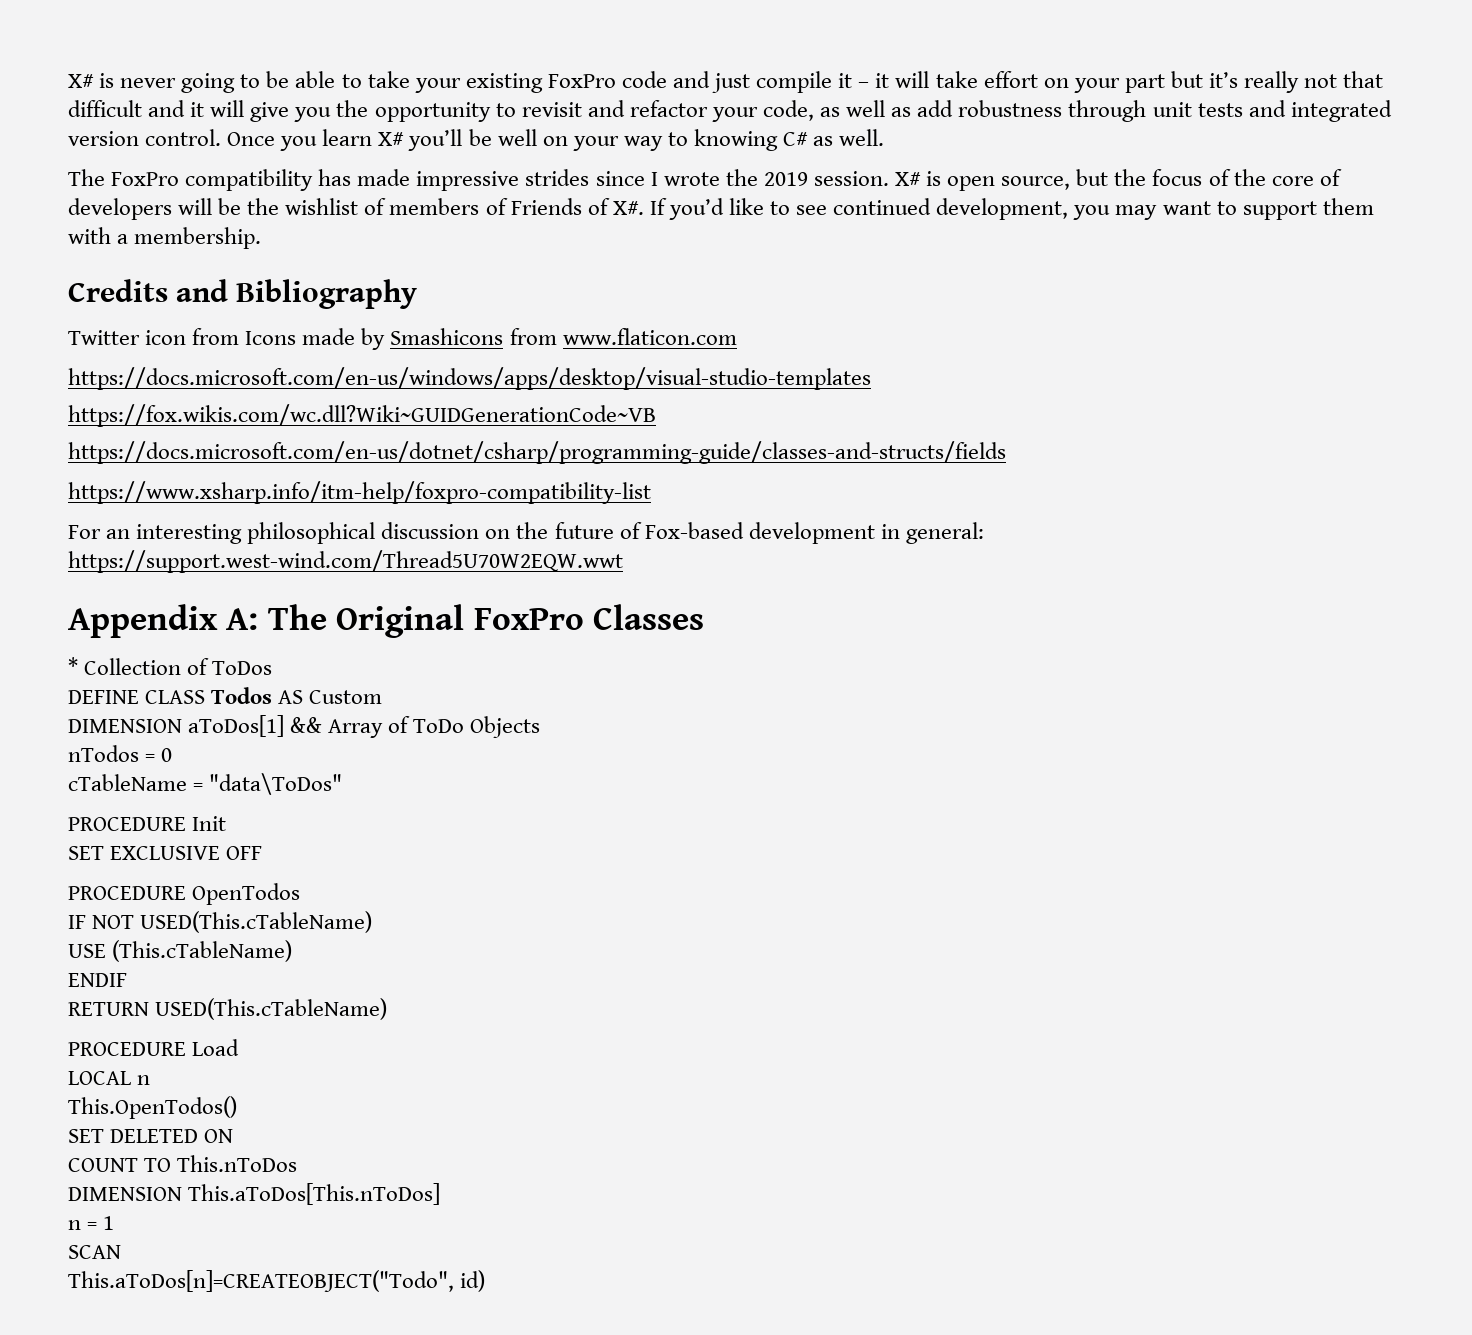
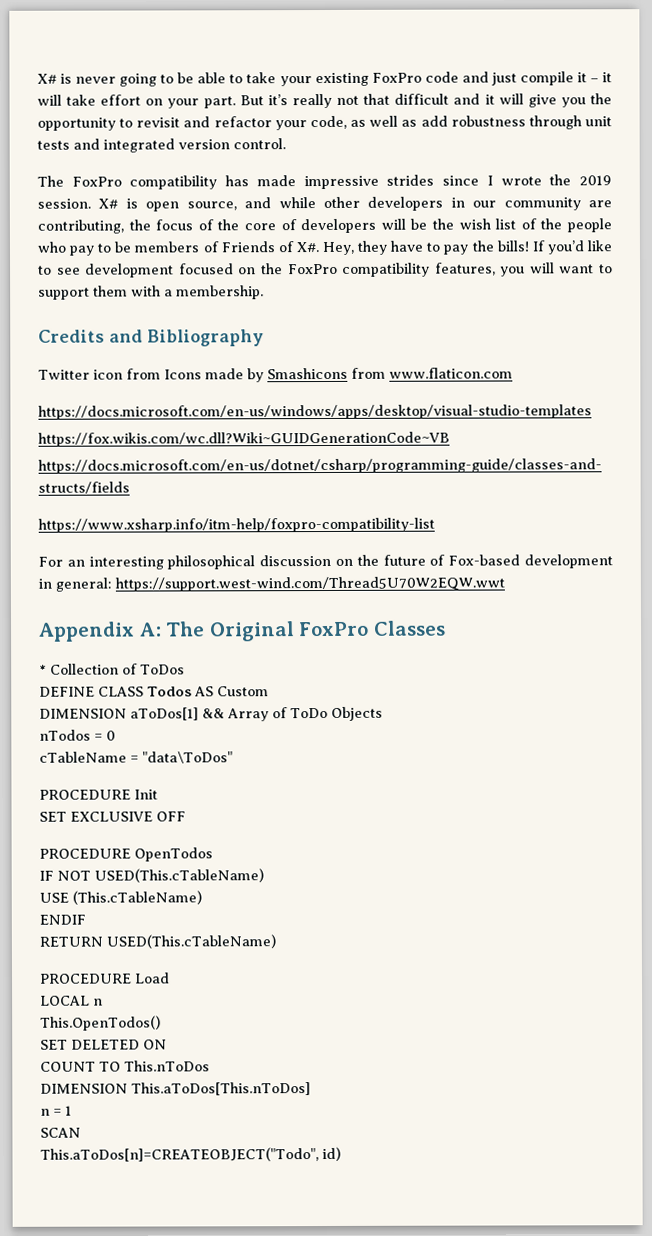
[1124,71,1203,93] part but -> [203,95,264,109] part. But
[227,129,885,151] Once you learn X# you’ll be well on your way to knowing C# as well. -> (286, 144) none
[1076,169,1109,186] but -> [244,196,613,211] [37,219,124,234] and while other developers in our community are contributing,
[285,198,387,215] wishlist of -> [458,218,613,233] [37,241,132,256] wish list of the people who pay to be
(644, 208) none -> [322,240,529,256] Hey, they have to pay the bills!
[833,198,1158,220] continued development, you may -> [85,262,555,278] development focused on the FoxPro compatibility features, you will

